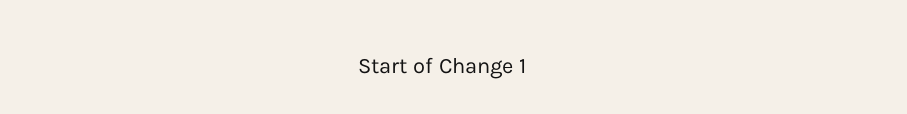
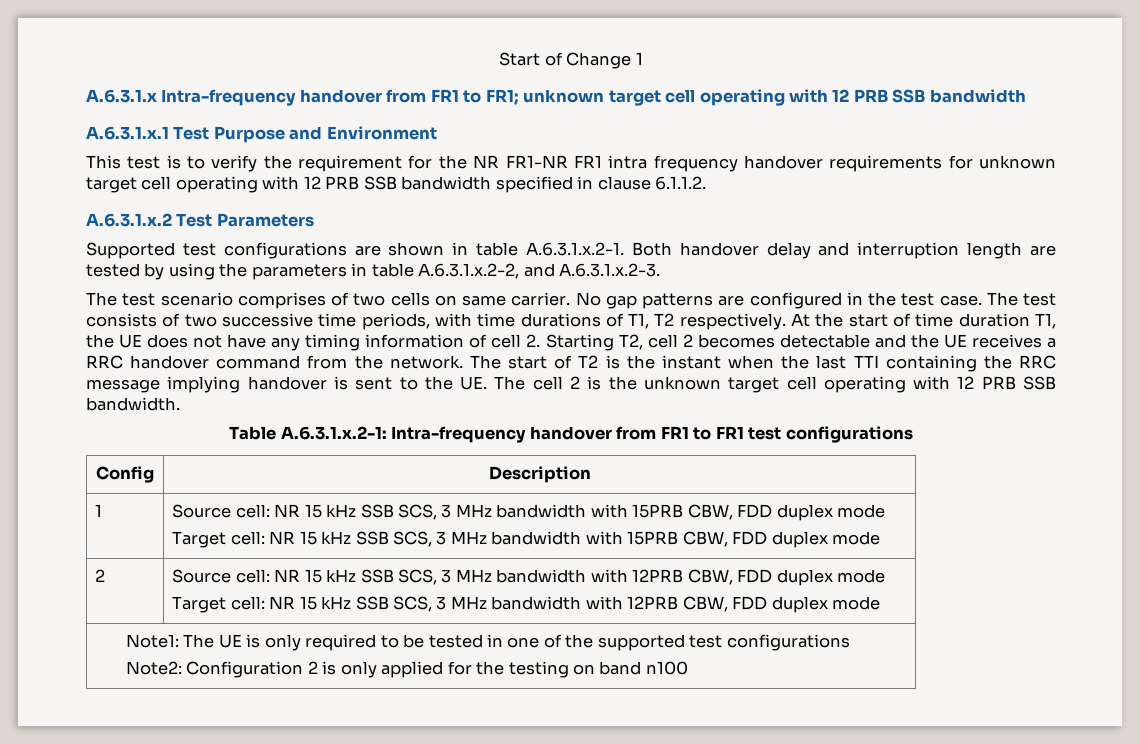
(526, 66) none -> [86,89,1026,106] [86,126,437,143] [86,155,1057,172] [86,176,707,193] [86,213,314,227] [86,242,1056,259] [86,263,661,280] [86,292,1056,309] [86,313,1056,330] [86,334,1056,351] [86,355,1056,372] [86,376,1056,393] [86,397,180,411] [229,426,913,443] [96,466,154,483] [488,466,591,483] [95,504,103,517] [172,504,886,521] [172,531,881,548] [95,569,106,582] [172,569,886,586] [172,596,881,613] [125,634,850,651] [125,661,688,678] // A.6.3.1.x Intra-frequency handover from FR1 to FR1; unknown target cell operating with 12 PRB SSB bandwidth // A.6.3.1.x.1 Test Purpose and Environment // This test is to verify the requirement for the NR FR1-NR FR1 intra frequency handover requirements for unknown target cell operating with 12 PRB SSB bandwidth specified in clause 6.1.1.2. // A.6.3.1.x.2 Test Parameters // Supported test configurations are shown in table A.6.3.1.x.2-1. Both handover delay and interruption length are tested by using the parameters in table A.6.3.1.x.2-2, and A.6.3.1.x.2-3. // The test scenario comprises of two cells on same carrier. No gap patterns are configured in the test case. The test consists of two successive time periods, with time durations of T1, T2 respectively. At the start of time duration T1, the UE does not have any timing information of cell 2. Starting T2, cell 2 becomes detectable and the UE receives a RRC handover command from the network. The start of T2 is the instant when the last TTI containing the RRC message implying handover is sent to the UE. The cell 2 is the unknown target cell operating with 12 PRB SSB bandwidth. // Table A.6.3.1.x.2-1: Intra-frequency handover from FR1 to FR1 test configurations // Config | Description // 1 | Source cell: NR 15 kHz SSB SCS, 3 MHz bandwidth with 15PRB CBW, FDD duplex mode // Target cell: NR 15 kHz SSB SCS, 3 MHz bandwidth with 15PRB CBW, FDD duplex mode // 2 | Source cell: NR 15 kHz SSB SCS, 3 MHz bandwidth with 12PRB CBW, FDD duplex mode // Target cell: NR 15 kHz SSB SCS, 3 MHz bandwidth with 12PRB CBW, FDD duplex mode // Note1: The UE is only required to be tested in one of the supported test configurations // Note2: Configuration 2 is only applied for the testing on band n100

